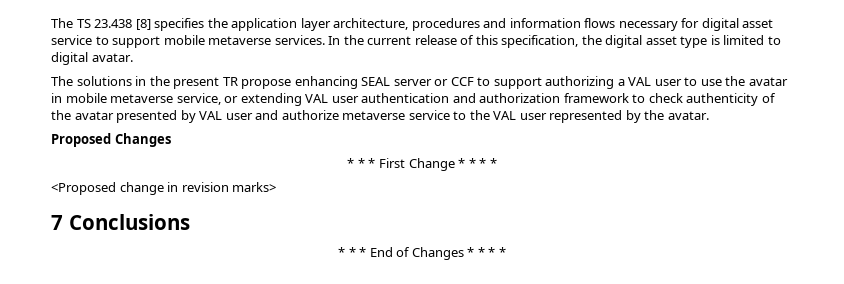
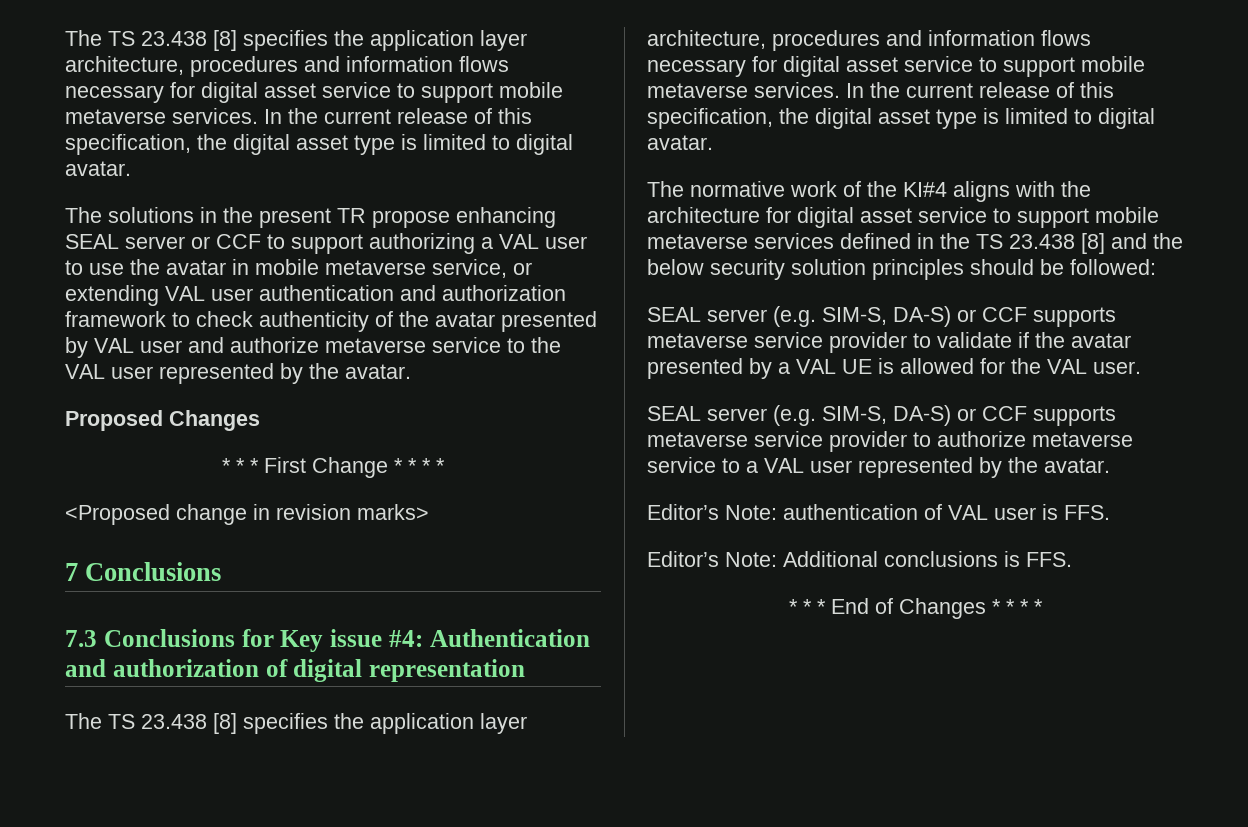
(190, 222) none -> [65,629,590,652] [65,659,525,682] [65,713,527,734] [647,30,1091,51] [647,56,1145,77] [647,82,1114,98] [647,108,1155,129] [647,135,713,150] [647,181,1091,202] [647,207,1159,228] [647,233,1183,254] [647,259,1156,280] [647,306,1116,327] [647,332,1131,353] [647,358,1141,379] [647,405,1116,426] [647,431,1133,452] [647,457,1110,478] [647,504,1110,520] [647,551,1072,567] // 7.3 Conclusions for Key issue #4: Authentication and authorization of digital representation // The TS 23.438 [8] specifies the application layer architecture, procedures and information flows necessary for digital asset service to support mobile metaverse services. In the current release of this specification, the digital asset type is limited to digital avatar. // The normative work of the KI#4 aligns with the architecture for digital asset service to support mobile metaverse services defined in the TS 23.438 [8] and the below security solution principles should be followed: // SEAL server (e.g. SIM-S, DA-S) or CCF supports metaverse service provider to validate if the avatar presented by a VAL UE is allowed for the VAL user. // SEAL server (e.g. SIM-S, DA-S) or CCF supports metaverse service provider to authorize metaverse service to a VAL user represented by the avatar. // Editor’s Note: authentication of VAL user is FFS. // Editor’s Note: Additional conclusions is FFS.

